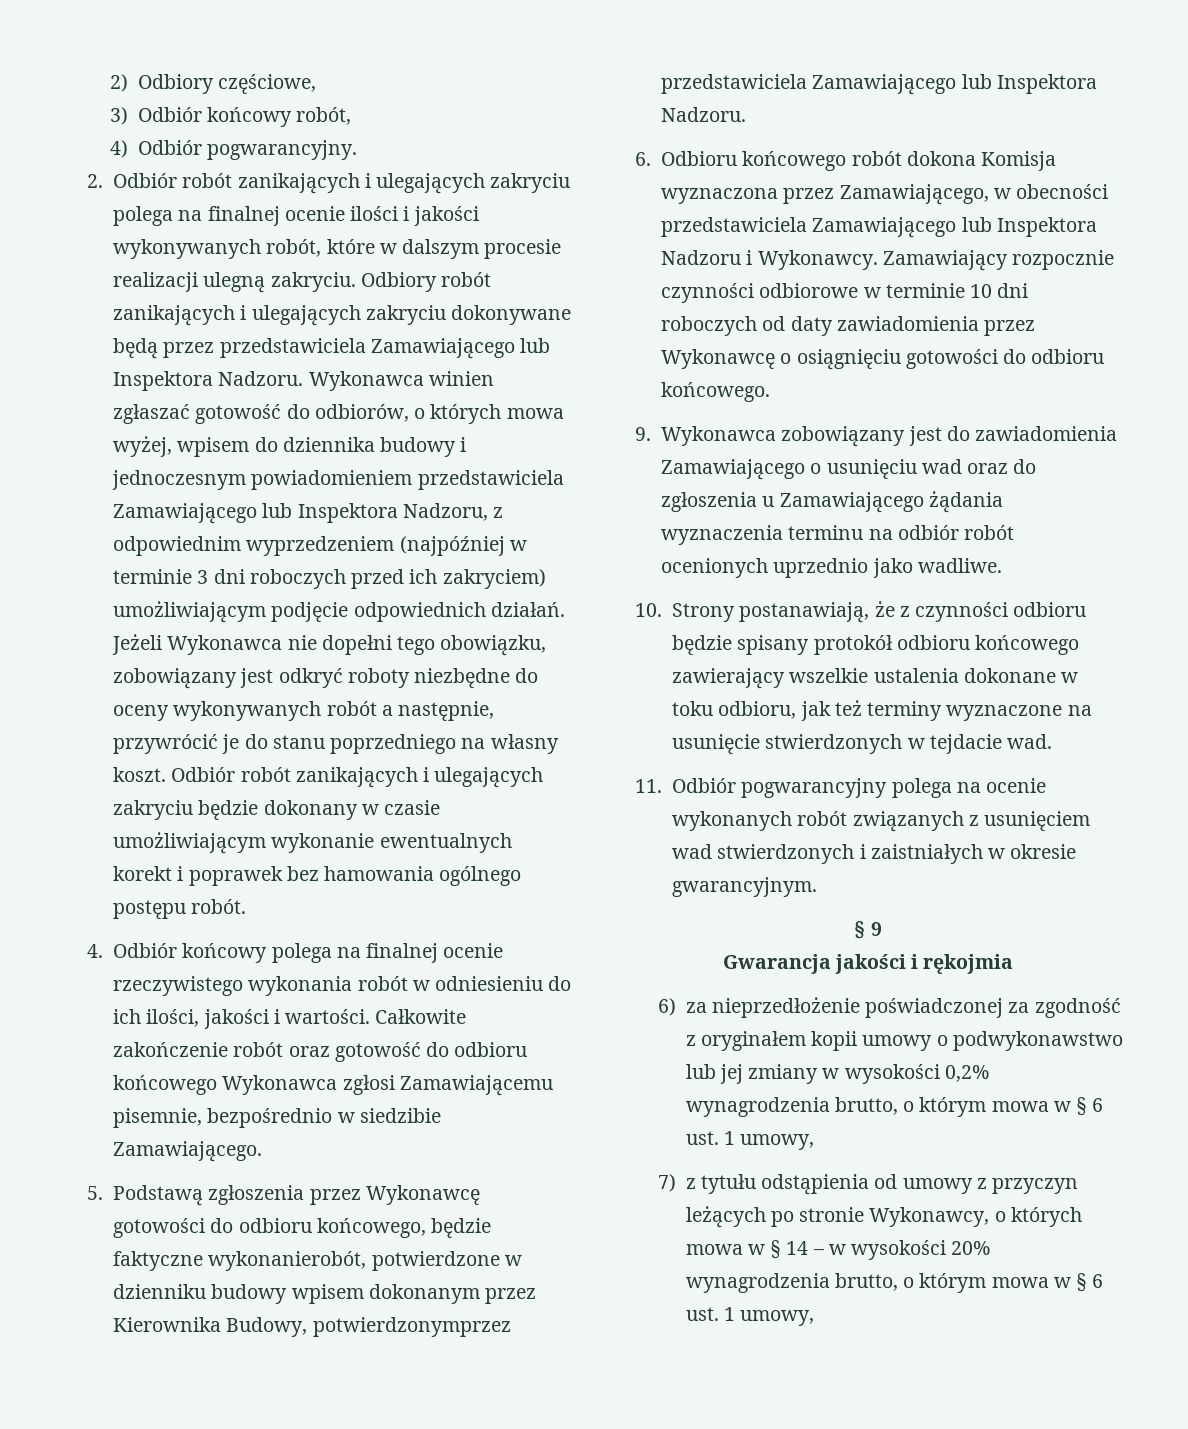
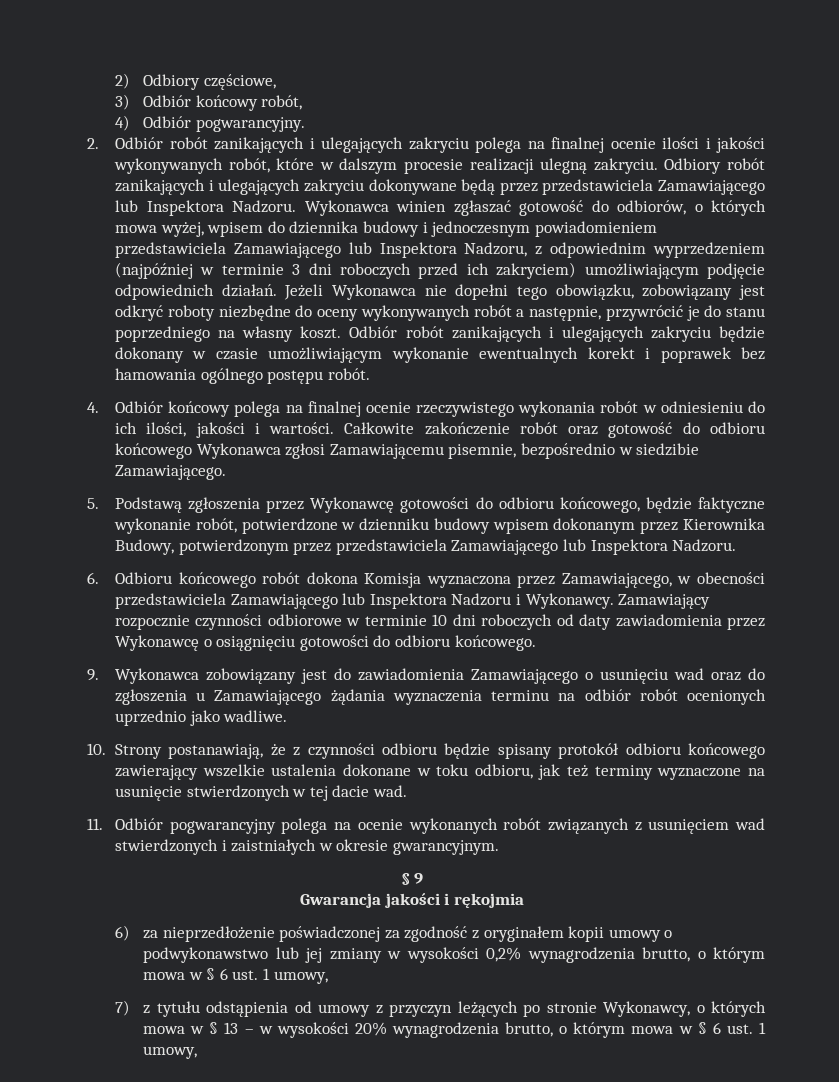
[208,1251,367,1271] wykonanierobót, -> [114,518,237,534] wykonanie robót,
[312,1317,511,1337] potwierdzonymprzez -> [178,539,332,555] potwierdzonym przez
[929,734,1002,754] tejdacie -> [309,785,370,801] tej dacie
[786,1241,809,1255] 14 -> [224,1022,239,1034] 13

